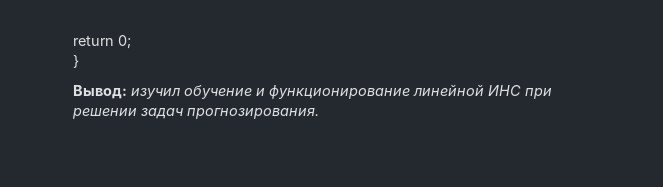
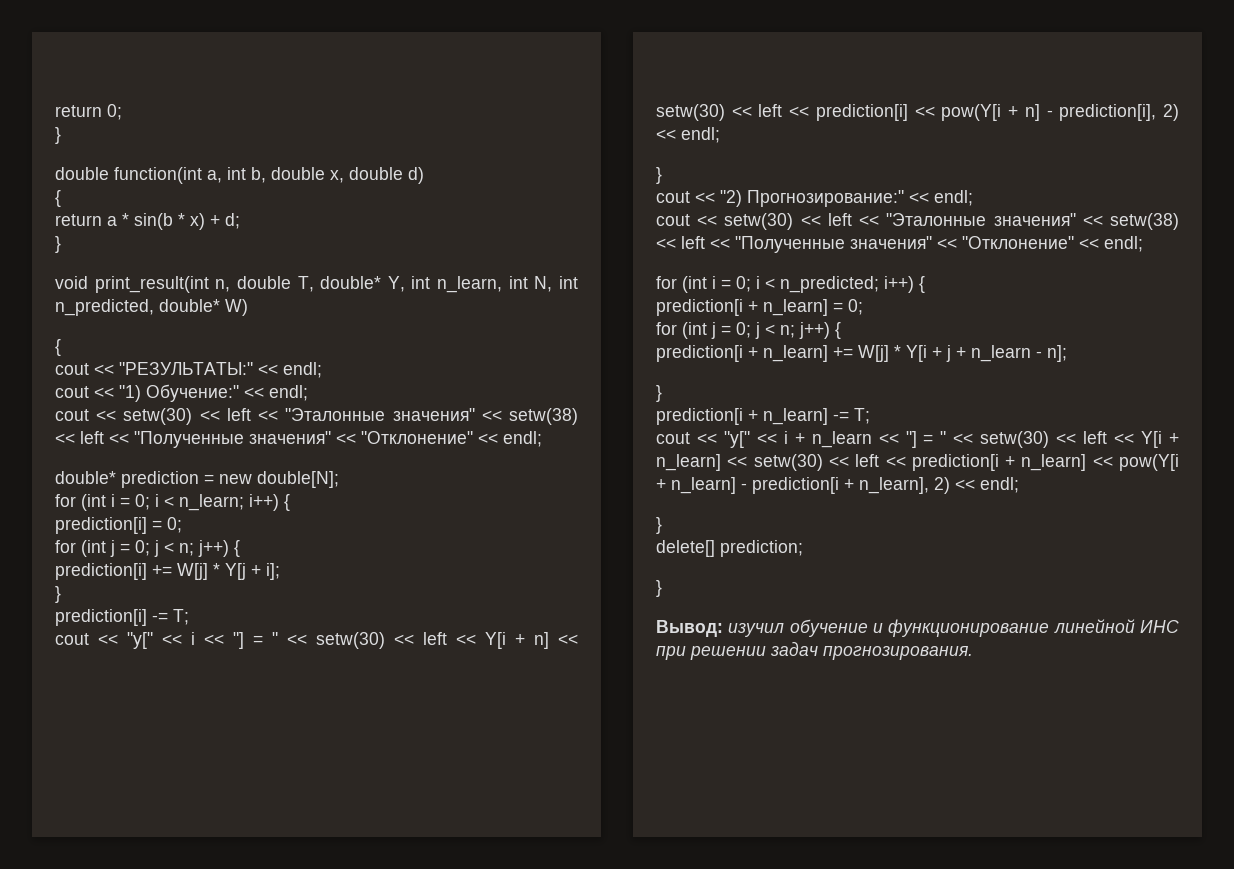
(79, 61) none -> [55,167,424,184] [55,190,61,207] [55,213,240,230] [55,236,61,253] [55,276,578,293] [55,299,248,316] [55,339,61,356] [55,362,322,378] [55,384,308,402] [55,408,578,425] [55,431,542,448] [55,471,339,488] [55,494,290,511] [55,517,182,534] [55,540,240,557] [55,563,280,580] [55,586,61,603] [55,609,189,626] [55,632,578,649] [656,104,1179,121] [656,127,720,143] [656,167,662,184] [656,190,973,207] [656,213,1179,230] [656,236,1143,253] [656,276,925,293] [656,299,863,316] [656,322,841,339] [656,345,1067,362] [656,385,662,402] [656,408,870,425] [656,431,1179,448] [656,454,1179,471] [656,477,1019,494] [656,517,662,534] [656,540,803,557] [656,580,662,597] // double function(int a, int b, double x, double d) // { // return a * sin(b * x) + d; // } // void print_result(int n, double T, double* Y, int n_learn, int N, int n_predicted, double* W) // { // cout << "РЕЗУЛЬТАТЫ:" << endl; // cout << "1) Обучение:" << endl; // cout << setw(30) << left << "Эталонные значения" << setw(38) << left << "Полученные значения" << "Отклонение" << endl; // double* prediction = new double[N]; // for (int i = 0; i < n_learn; i++) { // prediction[i] = 0; // for (int j = 0; j < n; j++) { // prediction[i] += W[j] * Y[j + i]; // } // prediction[i] -= T; // cout << "y[" << i << "] = " << setw(30) << left << Y[i + n] << setw(30) << left << prediction[i] << pow(Y[i + n] - prediction[i], 2) << endl; // } // cout << "2) Прогнозирование:" << endl; // cout << setw(30) << left << "Эталонные значения" << setw(38) << left << "Полученные значения" << "Отклонение" << endl; // for (int i = 0; i < n_predicted; i++) { // prediction[i + n_learn] = 0; // for (int j = 0; j < n; j++) { // prediction[i + n_learn] += W[j] * Y[i + j + n_learn - n]; // } // prediction[i + n_learn] -= T; // cout << "y[" << i + n_learn << "] = " << setw(30) << left << Y[i + n_learn] << setw(30) << left << prediction[i + n_learn] << pow(Y[i + n_learn] - prediction[i + n_learn], 2) << endl; // } // delete[] prediction; // }

